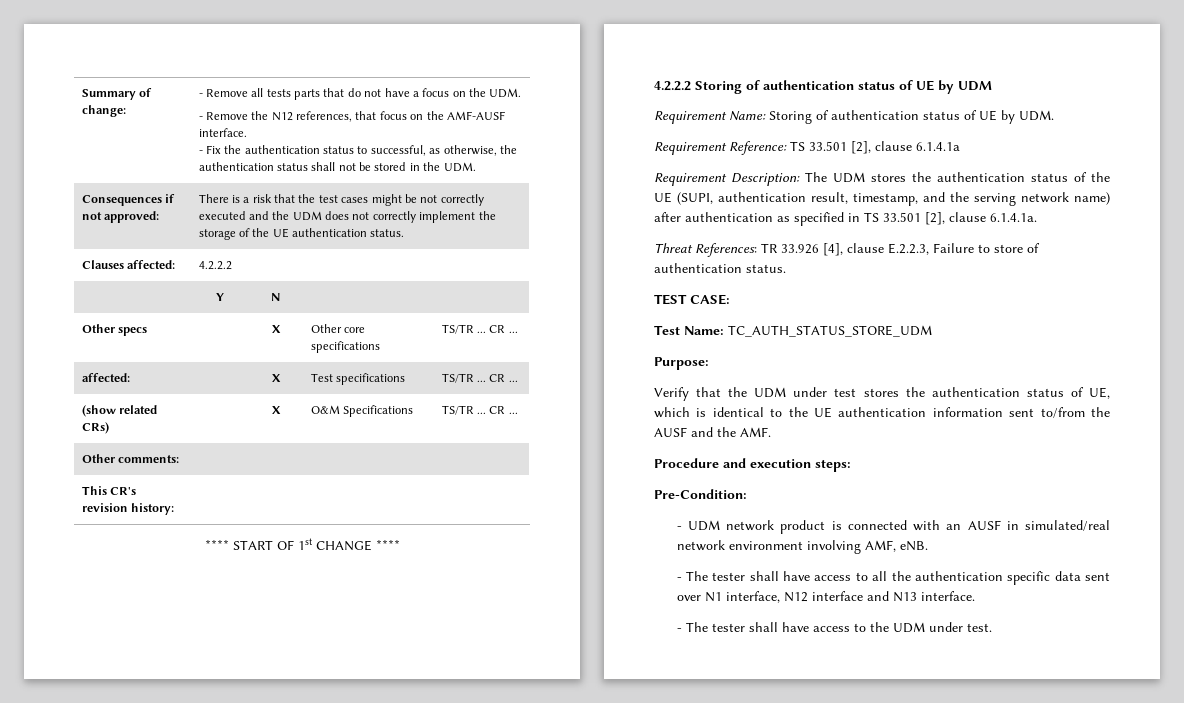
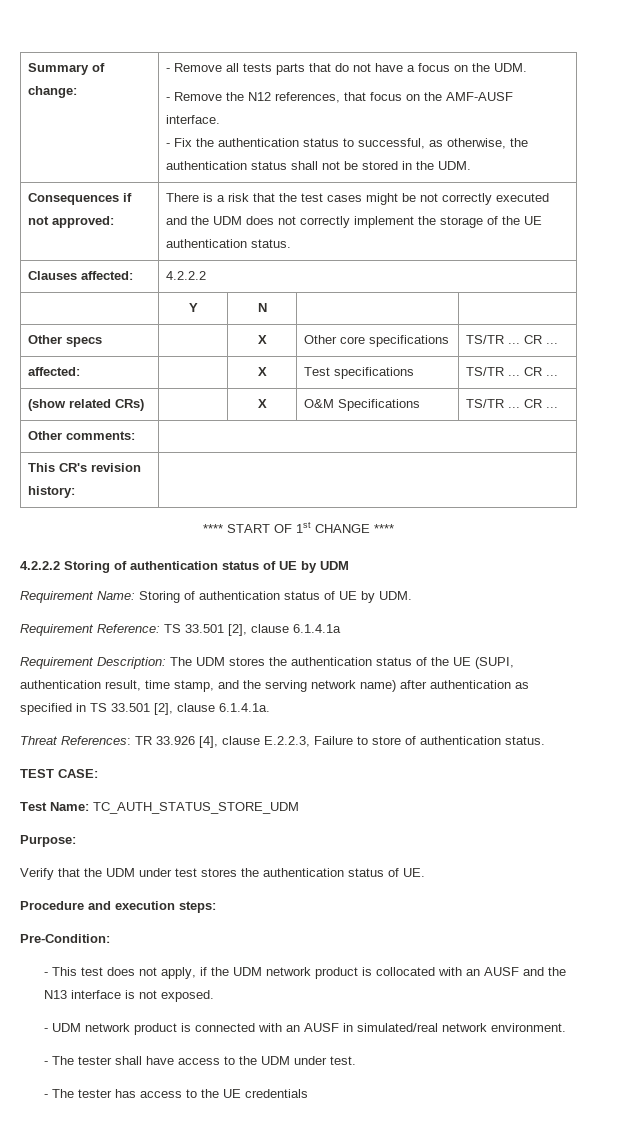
[853,193,918,206] timestamp, -> [145,680,214,692] time stamp,
[1089,387,1110,399] [654,407,1110,418] [654,427,771,437] UE, which is identical to the UE authentication information sent to/from the AUSF and the AMF. -> [403,868,425,877] UE.
(747, 494) none -> [43,967,566,979] [43,990,214,1002] // - This test does not apply, if the UDM network product is collocated with an AUSF and the N13 interface is not exposed.
[728,540,928,554] [676,571,1110,585] [676,591,975,603] environment involving AMF, eNB. // - The tester shall have access to all the authentication specific data sent over N1 interface, N12 interface and N13 interface. -> [490,1023,566,1032] environment.
(992, 627) none -> [43,1089,308,1098] // - The tester has access to the UE credentials

